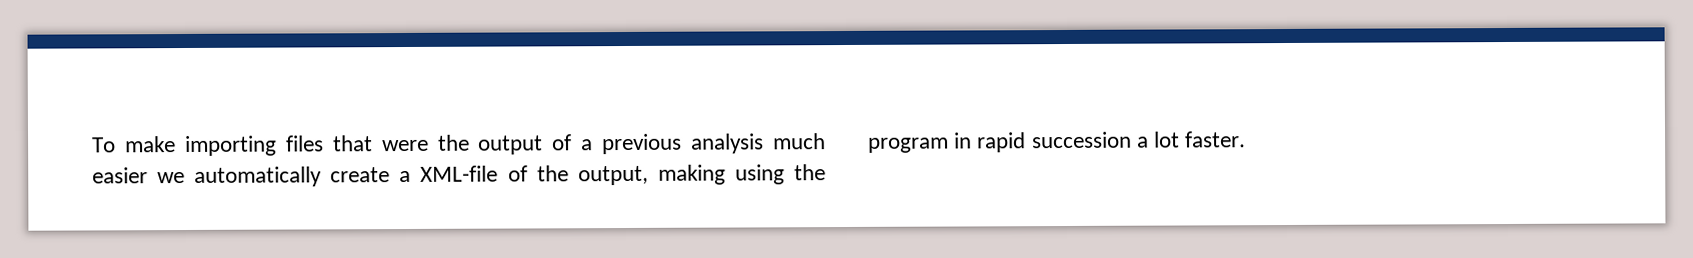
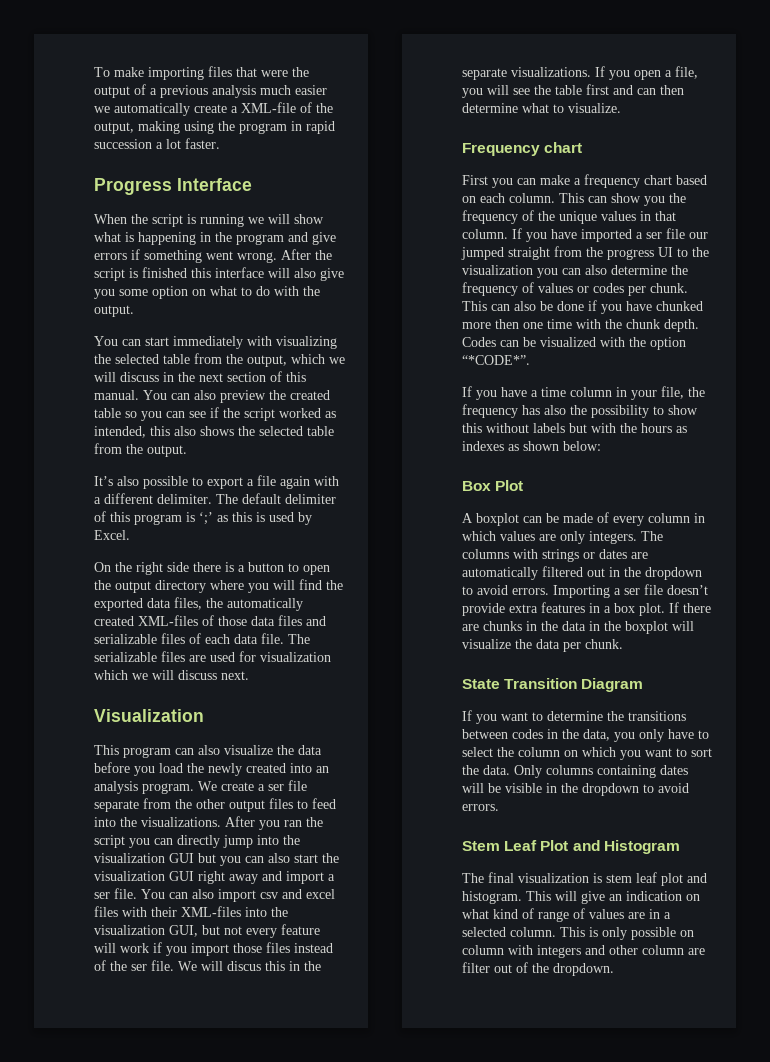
(1247, 139) none -> [94,178,252,195] [94,214,324,227] [94,232,336,245] [94,249,332,263] [94,267,344,281] [94,286,320,299] [94,305,134,317] [94,336,337,349] [94,353,345,367] [94,371,306,382] [94,390,330,403] [94,407,336,421] [94,426,334,438] [94,443,187,457] [94,475,339,489] [94,493,336,504] [94,511,312,525] [94,530,130,540] [94,562,330,575] [94,579,343,593] [94,597,303,611] [94,615,326,626] [94,633,310,644] [94,651,331,662] [94,670,249,680] [94,709,204,722] [94,745,322,758] [94,762,329,776] [94,780,307,794] [94,798,336,812] [94,816,323,830] [94,835,300,848] [94,853,339,866] [94,871,335,884] [94,888,335,902] [94,906,288,917] [94,924,320,938] [94,942,333,956] [94,960,321,971] [462,66,698,80] [462,84,684,98] [462,103,621,113] [462,142,583,156] [462,174,707,188] [462,193,686,206] [462,210,676,224] [462,228,708,242] [461,246,709,260] [462,265,688,278] [462,282,688,296] [462,300,703,314] [462,319,699,332] [462,337,686,350] [462,355,530,365] [462,386,705,400] [462,404,698,418] [462,423,687,433] [462,441,601,451] [462,480,524,491] [462,512,705,526] [462,531,663,544] [462,549,648,562] [462,566,702,580] [462,584,708,598] [462,602,711,616] [462,621,694,634] [462,639,623,652] [462,678,644,692] [462,710,686,724] [462,729,709,742] [462,747,712,760] [462,765,688,778] [462,783,689,796] [462,804,499,811] [462,840,680,854] [462,872,707,886] [462,891,700,904] [462,908,671,922] [462,927,694,940] [462,945,705,958] [462,962,614,976] // Progress Interface // When the script is running we will show what is happening in the program and give errors if something went wrong. After the script is finished this interface will also give you some option on what to do with the output. // You can start immediately with visualizing the selected table from the output, which we will discuss in the next section of this manual. You can also preview the created table so you can see if the script worked as intended, this also shows the selected table from the output. // It’s also possible to export a file again with a different delimiter. The default delimiter of this program is ‘;’ as this is used by Excel. // On the right side there is a button to open the output directory where you will find the exported data files, the automatically created XML-files of those data files and serializable files of each data file. The serializable files are used for visualization which we will discuss next. // Visualization // This program can also visualize the data before you load the newly created into an analysis program. We create a ser file separate from the other output files to feed into the visualizations. After you ran the script you can directly jump into the visualization GUI but you can also start the visualization GUI right away and import a ser file. You can also import csv and excel files with their XML-files into the visualization GUI, but not every feature will work if you import those files instead of the ser file. We will discus this in the separate visualizations. If you open a file, you will see the table first and can then determine what to visualize. // Frequency chart // First you can make a frequency chart based on each column. This can show you the frequency of the unique values in that column. If you have imported a ser file our jumped straight from the progress UI to the visualization you can also determine the frequency of values or codes per chunk. This can also be done if you have chunked more then one time with the chunk depth. Codes can be visualized with the option “*CODE*”. // If you have a time column in your file, the frequency has also the possibility to show this without labels but with the hours as indexes as shown below: // Box Plot // A boxplot can be made of every column in which values are only integers. The columns with strings or dates are automatically filtered out in the dropdown to avoid errors. Importing a ser file doesn’t provide extra features in a box plot. If there are chunks in the data in the boxplot will visualize the data per chunk. // State Transition Diagram // If you want to determine the transitions between codes in the data, you only have to select the column on which you want to sort the data. Only columns containing dates will be visible in the dropdown to avoid errors. // Stem Leaf Plot and Histogram // The final visualization is stem leaf plot and histogram. This will give an indication on what kind of range of values are in a selected column. This is only possible on column with integers and other column are filter out of the dropdown.

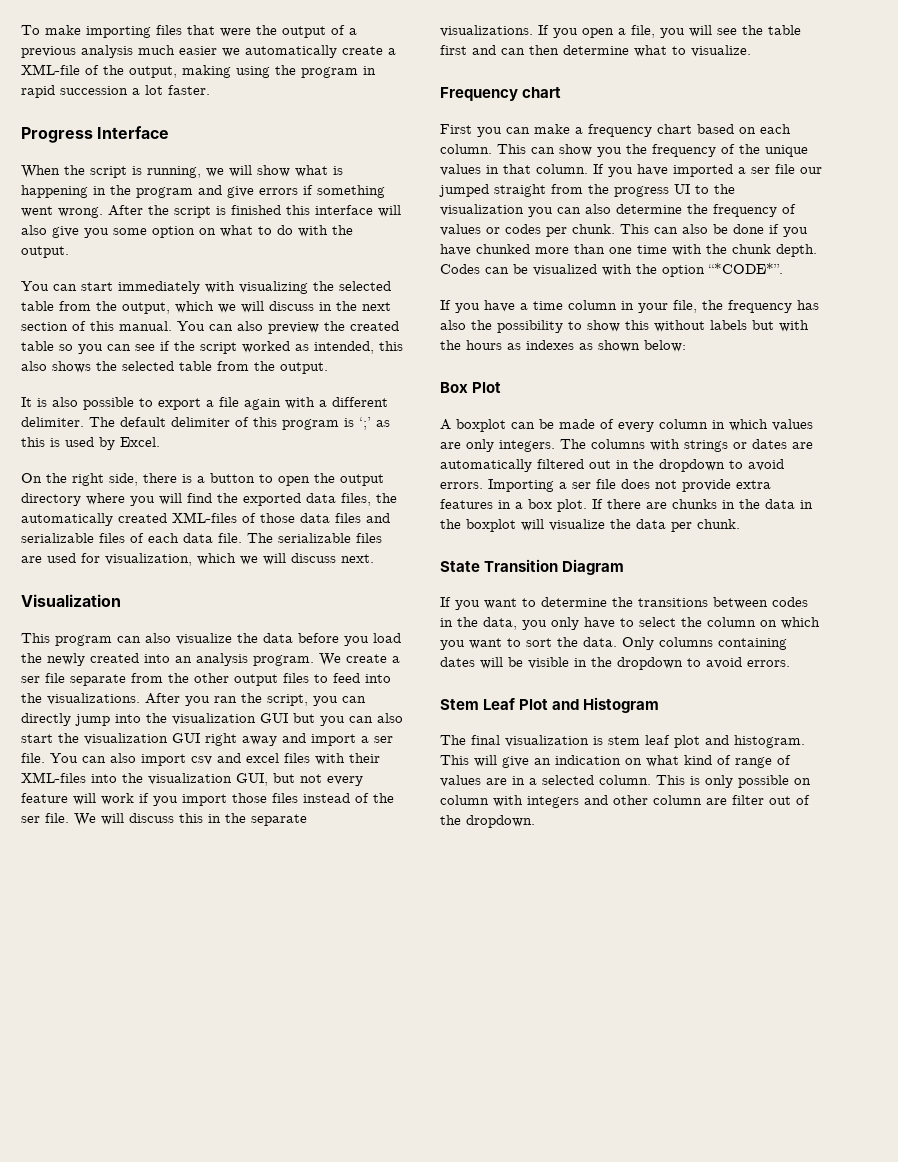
[200,214,244,227] running -> [147,166,201,178] running,
[94,476,113,486] It’s -> [21,397,47,407] It is
[167,562,189,572] side -> [109,473,138,486] side,
[260,652,331,662] visualization -> [105,553,192,566] visualization,
[94,835,125,848] script -> [267,694,308,706] script,
[227,961,261,971] discus -> [129,813,174,823] discuss
[495,319,519,329] then -> [574,244,605,254] than
[667,585,708,595] doesn’t -> [621,479,677,489] does not

